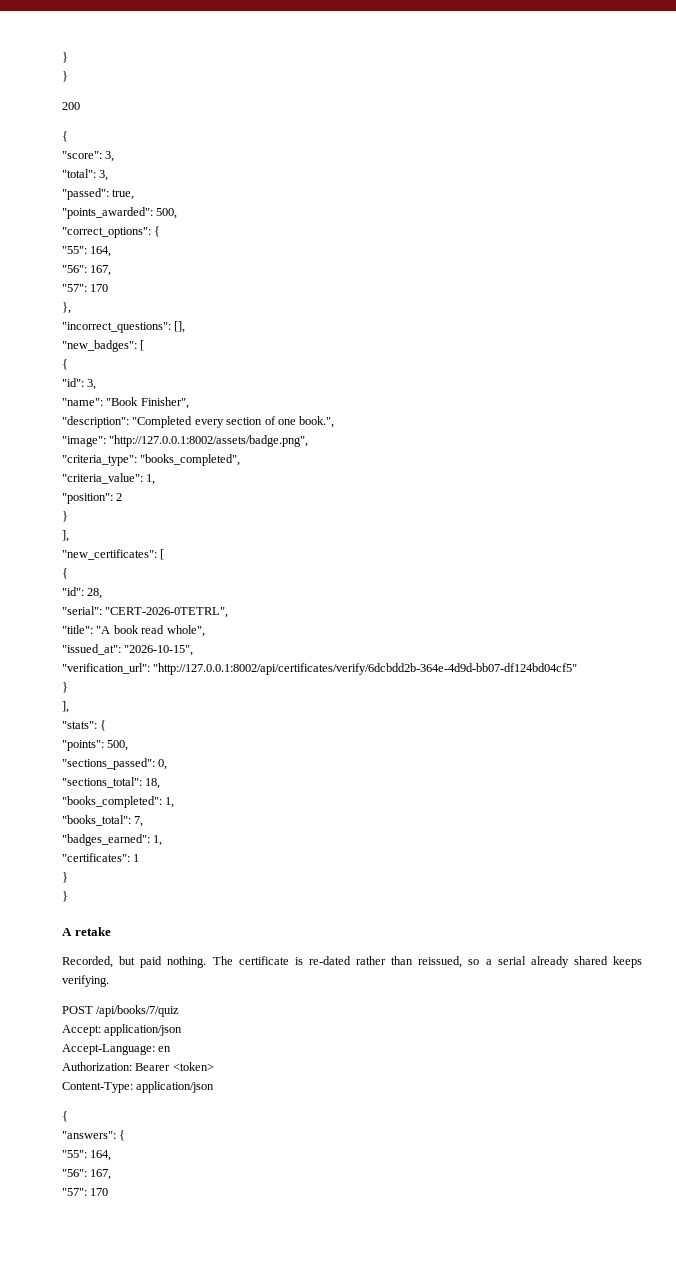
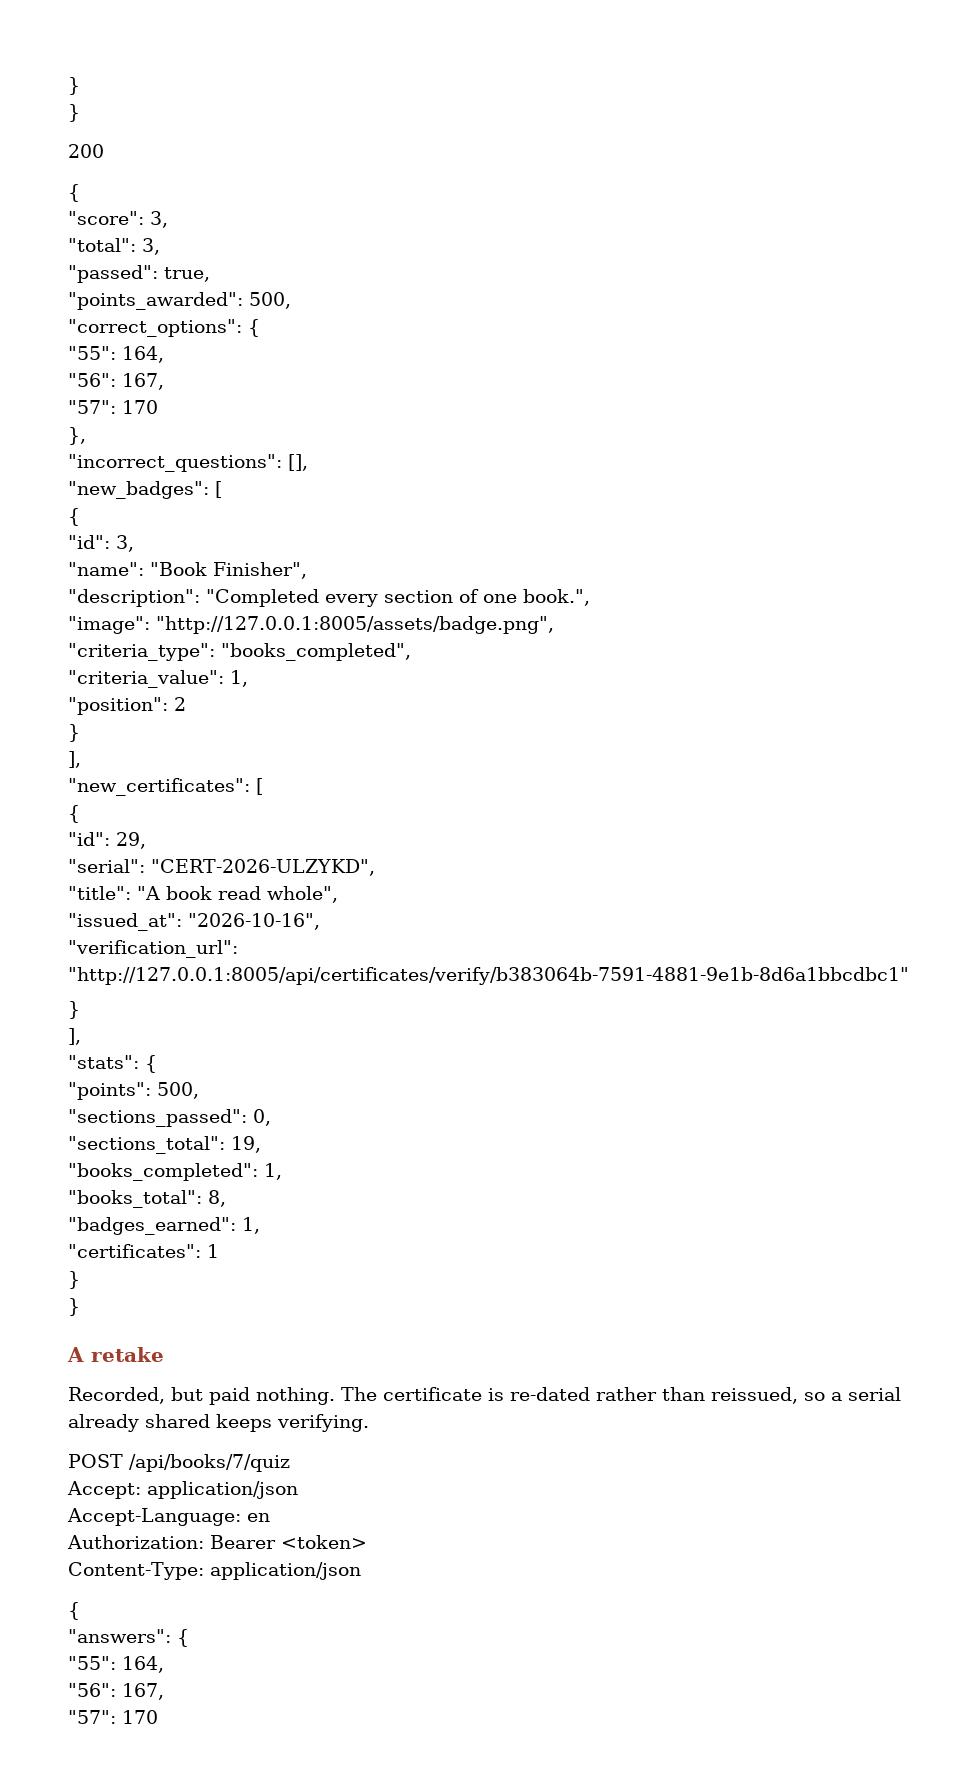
[109,435,309,447] "http://127.0.0.1:8002/assets/badge.png", -> [156,616,554,634] "http://127.0.0.1:8005/assets/badge.png",
[87,588,103,599] 28, -> [116,832,146,849] 29,
[105,607,229,618] "CERT-2026-0TETRL", -> [151,859,375,876] "CERT-2026-ULZYKD",
[124,645,194,656] "2026-10-15", -> [188,913,320,930] "2026-10-16",
[153,663,578,675] "http://127.0.0.1:8002/api/certificates/verify/6dcbdd2b-364e-4d9d-bb07-df124bd04cf5" -> [68,967,909,985] "http://127.0.0.1:8005/api/certificates/verify/b383064b-7591-4881-9e1b-8d6a1bbcdbc1"
[145,778,161,789] 18, -> [231,1136,261,1153] 19,
[134,816,144,827] 7, -> [208,1190,226,1207] 8,

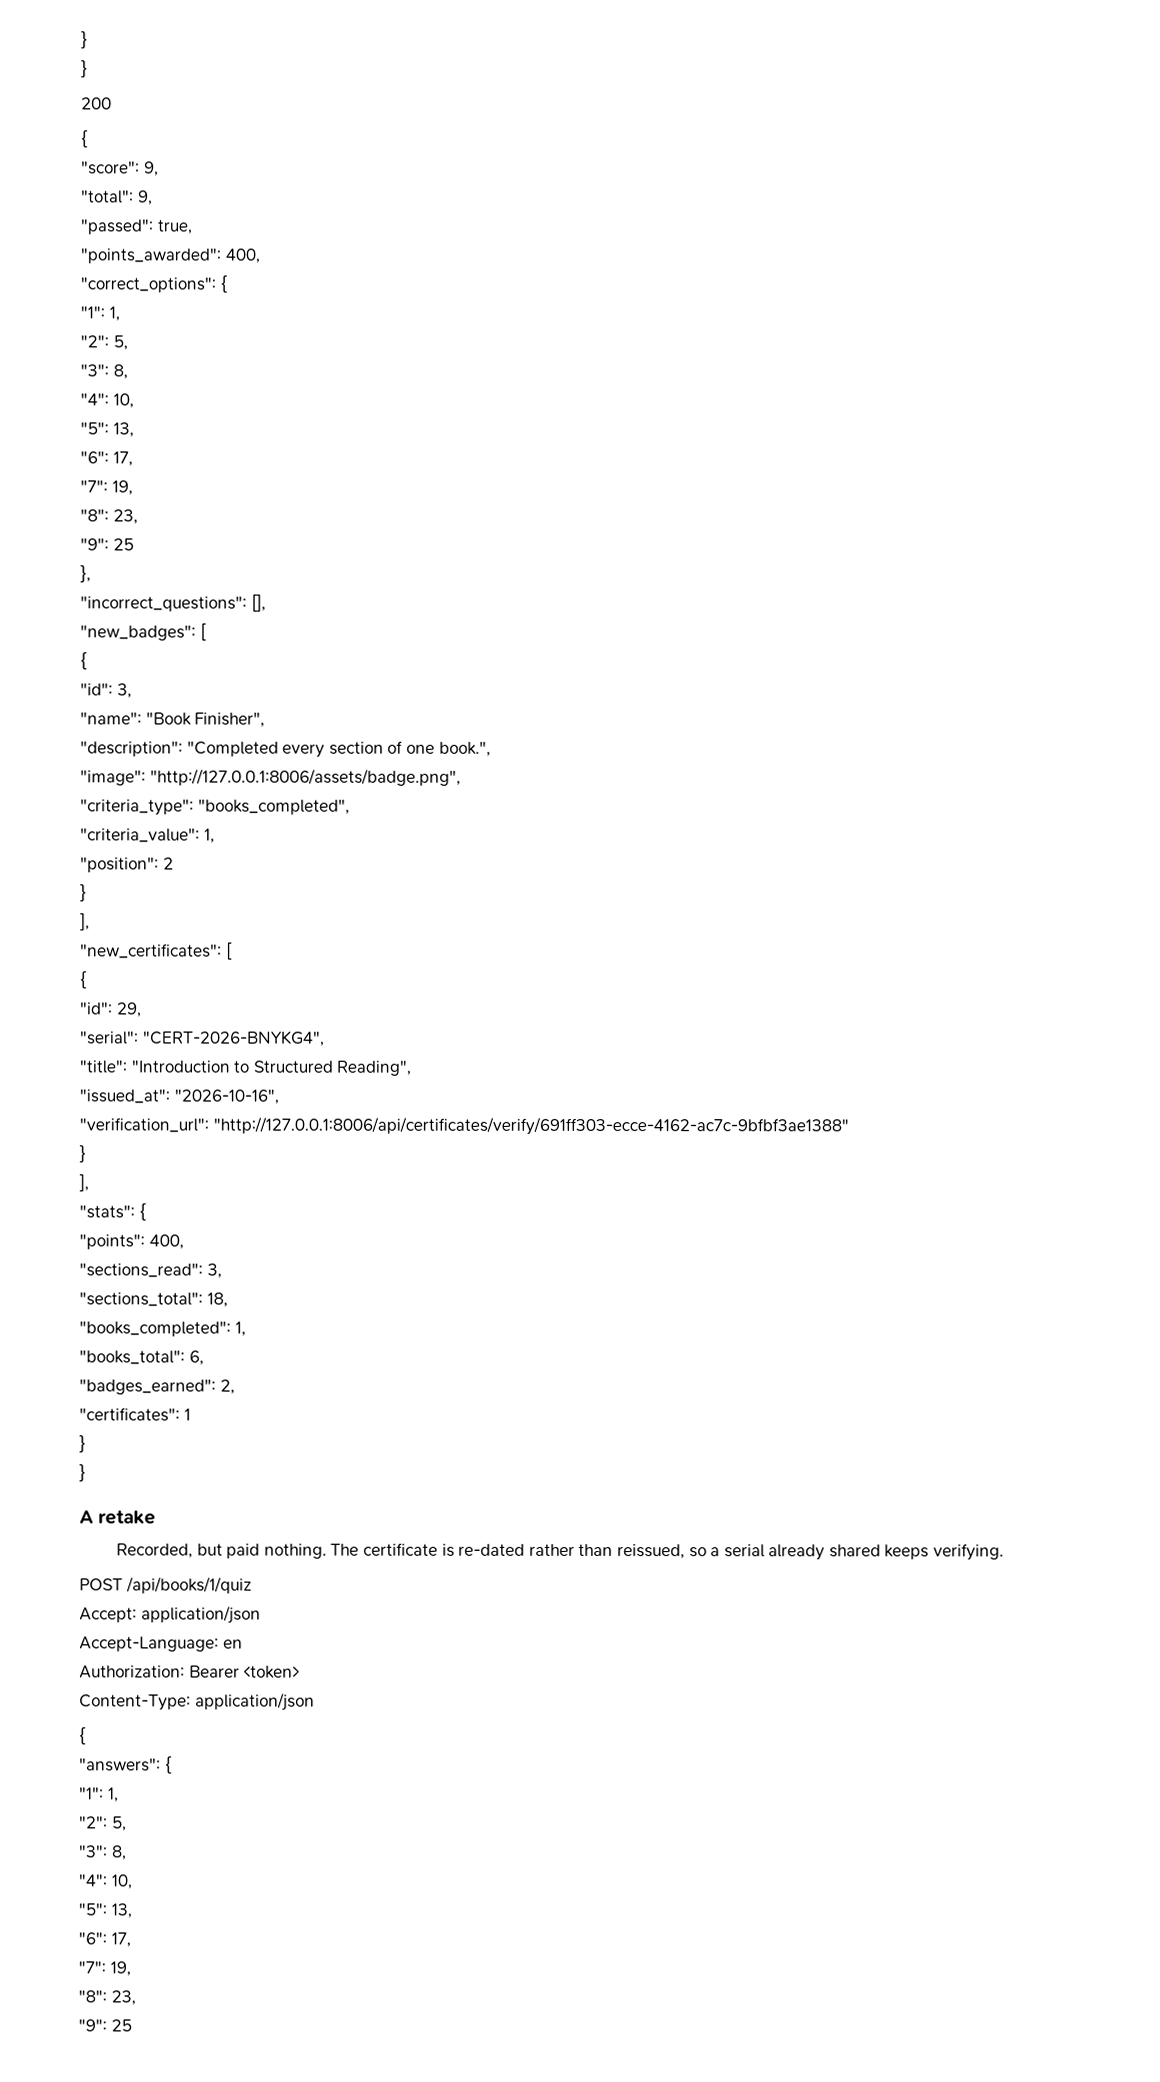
[150,211,168,228] 3, -> [143,161,159,177] 9,
[142,238,160,255] 3, -> [137,190,153,206] 9,
[249,292,291,309] 500, -> [224,248,260,264] 400,
[68,346,164,363] [68,373,164,390] [68,400,158,414] "55": 164, // "56": 167, // "57": 170 -> [80,306,120,322] [80,335,128,351] [80,364,128,380] [80,393,134,409] [80,422,134,438] [80,451,133,467] [80,480,133,496] [80,509,138,525] [80,538,134,551] "1": 1, // "2": 5, // "3": 8, // "4": 10, // "5": 13, // "6": 17, // "7": 19, // "8": 23, // "9": 25
[156,616,554,634] "http://127.0.0.1:8005/assets/badge.png", -> [149,768,461,786] "http://127.0.0.1:8006/assets/badge.png",
[151,859,375,876] "CERT-2026-ULZYKD", -> [141,1030,325,1047] "CERT-2026-BNYKG4",
[137,886,338,903] "A book read whole", -> [130,1060,412,1076] "Introduction to Structured Reading",
[68,967,909,985] "http://127.0.0.1:8005/api/certificates/verify/b383064b-7591-4881-9e1b-8d6a1bbcdbc1" -> [212,1116,849,1136] "http://127.0.0.1:8006/api/certificates/verify/691ff303-ecce-4162-ac7c-9bfbf3ae1388"
[157,1082,199,1099] [68,1109,271,1127] 500, // "sections_passed": 0, -> [148,1234,184,1250] [79,1263,222,1279] 400, // "sections_read": 3,
[231,1136,261,1153] 19, -> [206,1292,228,1308] 18,
[208,1190,226,1207] 8, -> [188,1350,204,1366] 6,
[242,1217,260,1234] 1, -> [219,1379,235,1395] 2,
[129,1454,290,1472] /api/books/7/quiz -> [125,1576,252,1594] /api/books/1/quiz
[68,1656,164,1673] [68,1683,164,1700] [68,1710,158,1724] "55": 164, // "56": 167, // "57": 170 -> [79,1787,119,1803] [79,1816,127,1832] [79,1845,127,1861] [78,1874,132,1890] [78,1903,132,1919] [78,1932,131,1948] [78,1961,131,1977] [78,1990,136,2006] [78,2019,132,2032] "1": 1, // "2": 5, // "3": 8, // "4": 10, // "5": 13, // "6": 17, // "7": 19, // "8": 23, // "9": 25

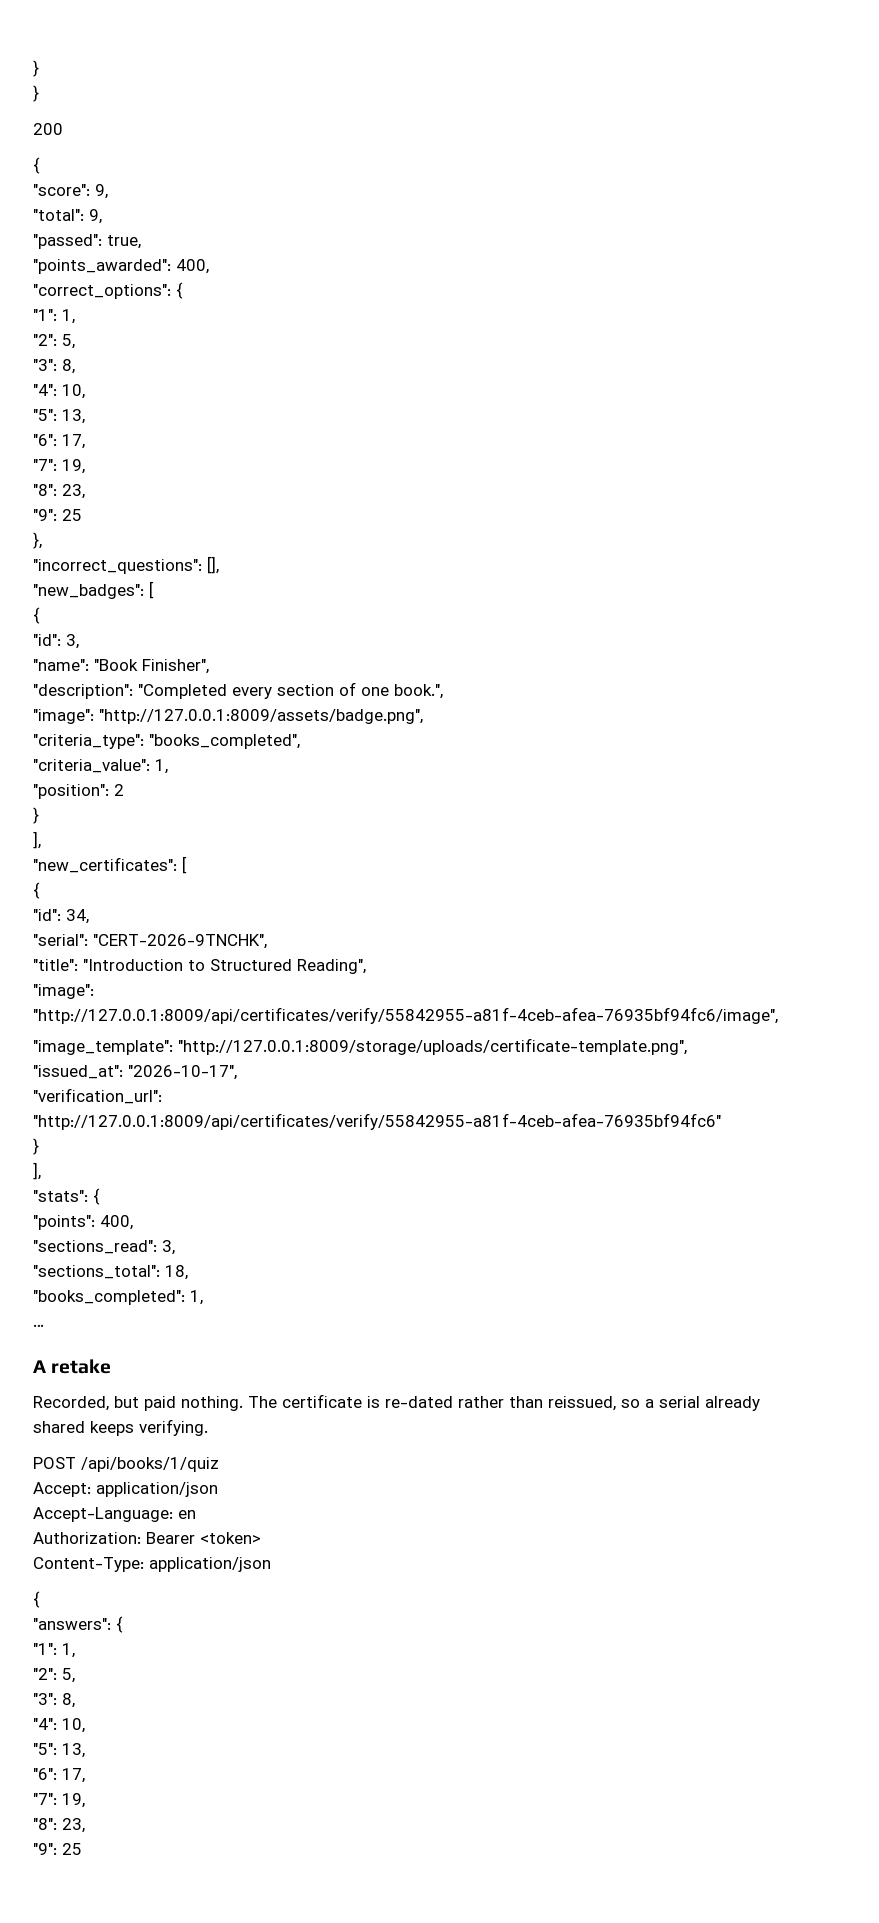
[149,768,461,786] "http://127.0.0.1:8006/assets/badge.png", -> [99,709,423,724] "http://127.0.0.1:8009/assets/badge.png",
[116,1002,142,1018] 29, -> [66,909,89,924] 34,
[141,1030,325,1047] "CERT-2026-BNYKG4", -> [93,934,267,949] "CERT-2026-9TNCHK",
(412, 1068) none -> [33,984,94,999] [33,1007,778,1024] [33,1038,687,1055] // "image": "http://127.0.0.1:8009/api/certificates/verify/55842955-a81f-4ceb-afea-76935bf94fc6/image", // "image_template": "http://127.0.0.1:8009/storage/uploads/certificate-template.png",
[173,1089,279,1105] "2026-10-16", -> [128,1065,237,1080] "2026-10-17",
[212,1116,849,1136] "http://127.0.0.1:8006/api/certificates/verify/691ff303-ecce-4162-ac7c-9bfbf3ae1388" -> [33,1113,721,1130] "http://127.0.0.1:8009/api/certificates/verify/55842955-a81f-4ceb-afea-76935bf94fc6"
[79,1350,204,1366] [79,1379,235,1395] [79,1407,191,1422] [79,1434,86,1453] [79,1463,86,1482] "books_total": 6, // "badges_earned": 2, // "certificates": 1 // } // } -> [33,1324,44,1327] …

